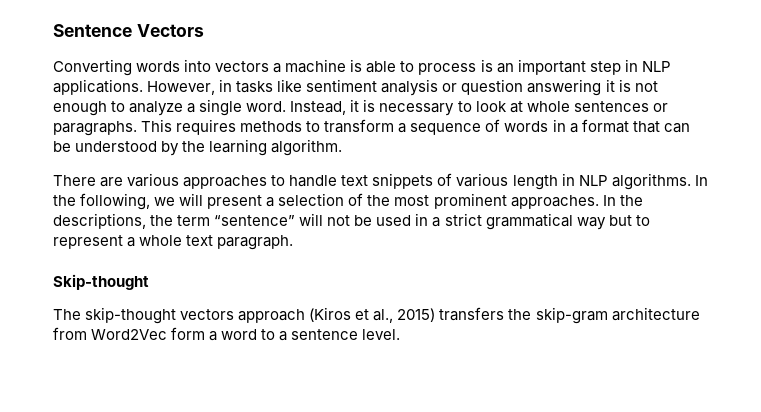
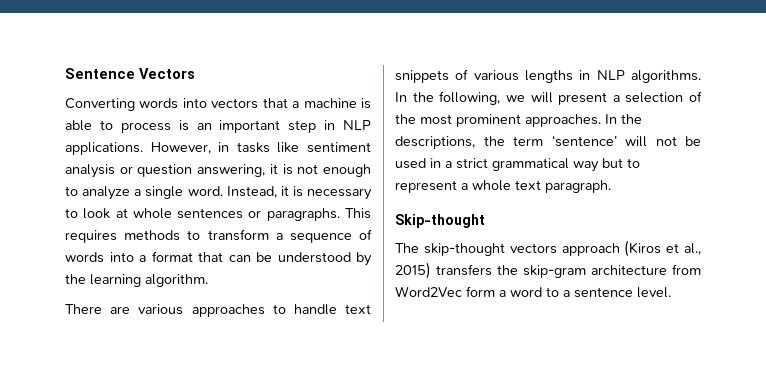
(270, 66) none -> [262,98,288,108] that
[527,79,602,96] answering -> [197,164,266,177] answering,
[552,119,566,132] in -> [109,252,134,262] into
[512,175,558,190] length -> [525,70,573,83] lengths
[214,215,296,226] “sentence” -> [551,135,617,147] ‘sentence’

